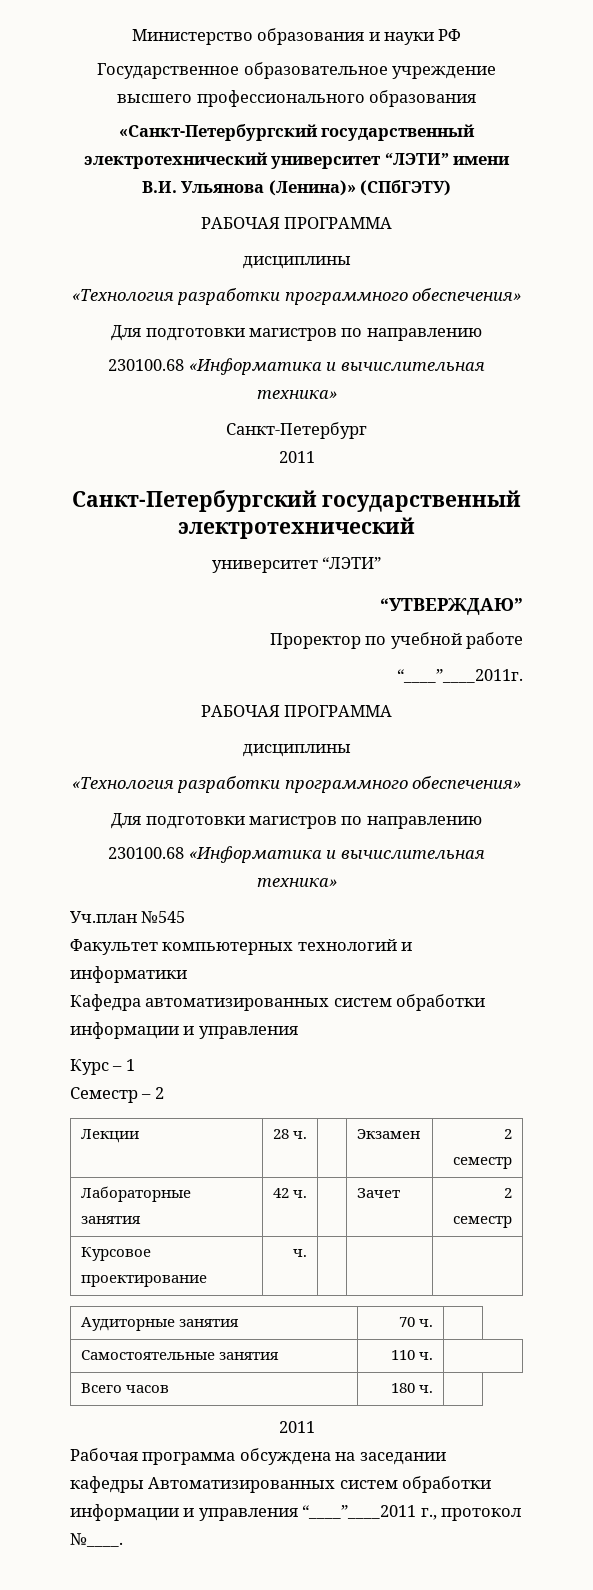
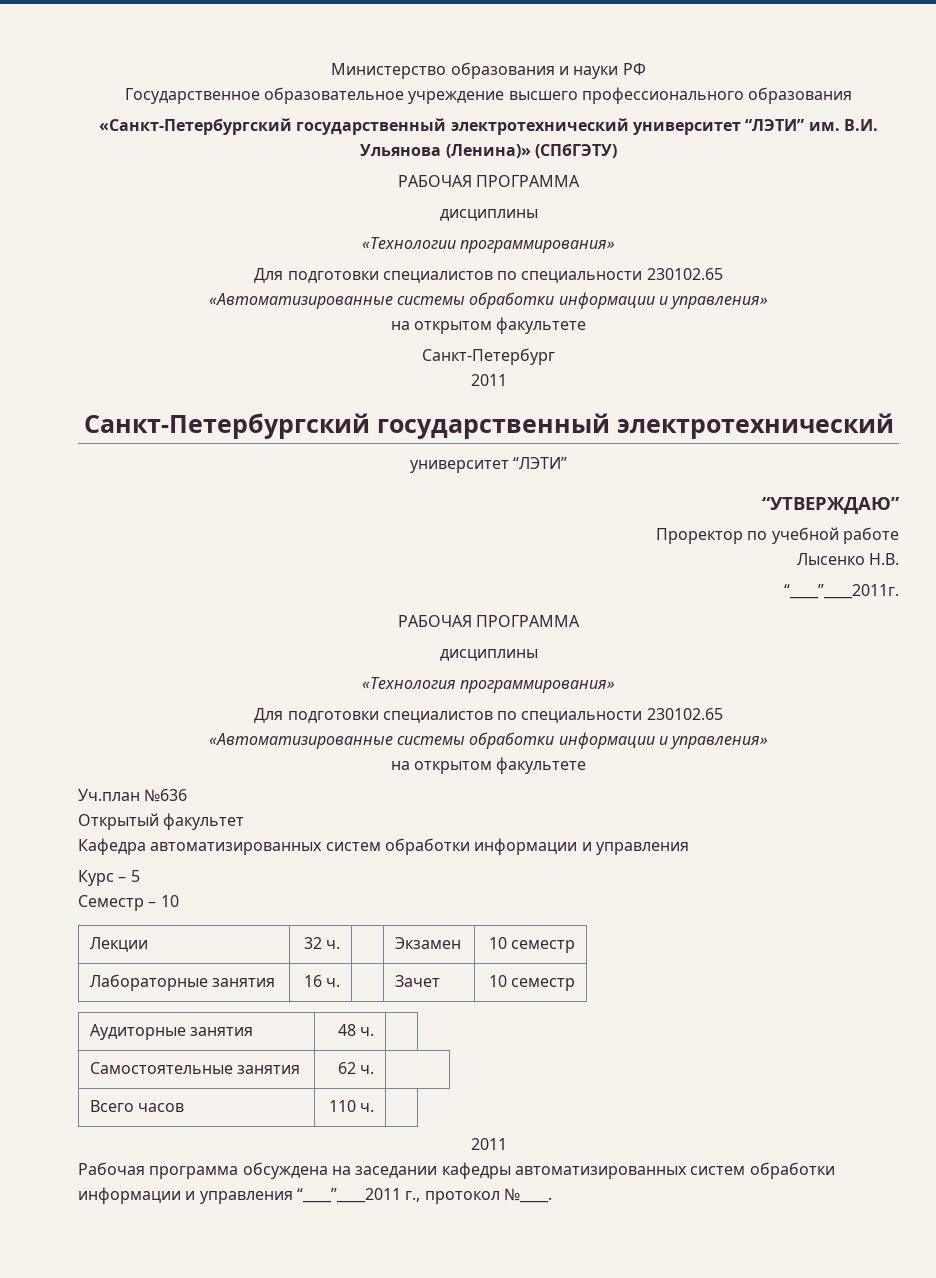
[453,156,511,165] имени -> [808,122,840,131] им.
[71,288,522,305] [111,325,482,341] [108,358,485,375] [256,390,337,399] «Технология разработки программного обеспечения» // Для подготовки магистров по направлению // 230100.68 «Информатика и вычислительная техника» -> [361,237,616,253] [254,268,723,283] [208,292,769,309] [390,317,587,334] «Технологии программирования» // Для подготовки специалистов по специальности 230102.65 // «Автоматизированные системы обработки информации и управления» // на открытом факультете
(523, 640) none -> [796,553,900,565] // Лысенко Н.В.
[177,776,522,793] [111,813,482,829] [108,846,485,863] [256,878,337,887] [70,911,186,923] [70,939,413,955] [70,966,187,983] разработки программного обеспечения» // Для подготовки магистров по направлению // 230100.68 «Информатика и вычислительная техника» // Уч.план №545 // Факультет компьютерных технологий и информатики -> [460,680,616,693] [254,708,723,723] [208,732,769,749] [390,757,587,774] [78,789,188,802] [78,813,245,830] программирования» // Для подготовки специалистов по специальности 230102.65 // «Автоматизированные системы обработки информации и управления» // на открытом факультете // Уч.план №636 // Открытый факультет
[125,1059,135,1071] 1 -> [130,870,140,882] 5
[154,1087,164,1099] 2 -> [160,895,179,907] 10
[273,1129,290,1139] 28 -> [303,937,322,949] 32
[504,1129,513,1139] 2 -> [488,937,507,949] 10
[273,1188,290,1198] 42 -> [303,975,322,987] 16
[504,1188,513,1198] [453,1216,513,1228] [80,1247,151,1261] [80,1275,207,1287] [293,1249,308,1257] 2 семестр // Курсовое проектирование | ч. | | | -> [488,975,576,991] 10 семестр
[399,1317,416,1327] 70 -> [337,1024,356,1036] 48
[391,1350,416,1360] 110 -> [337,1062,356,1074] 62
[391,1383,416,1393] 180 -> [328,1100,356,1112] 110
[148,1477,336,1493] Автоматизированных -> [514,1166,687,1179] автоматизированных

